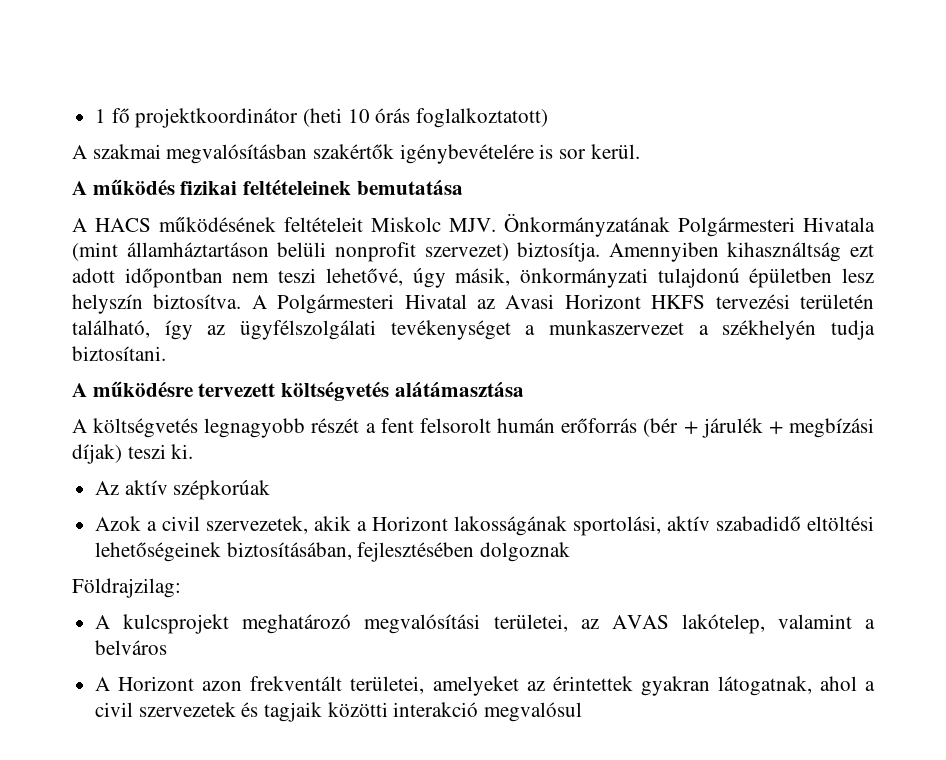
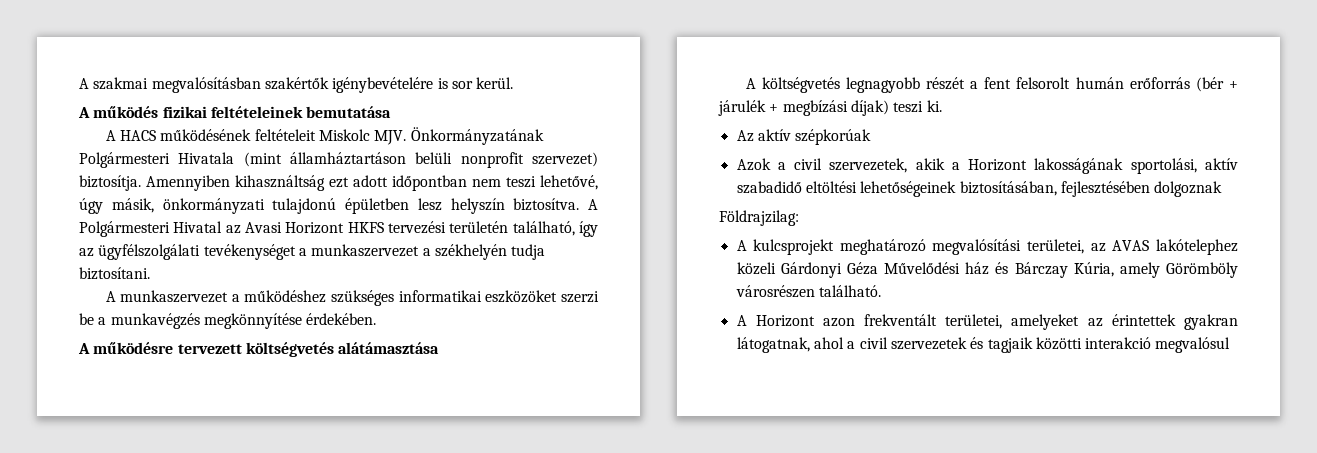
[95,108,549,128] 1 fő projektkoordinátor (heti 10 órás foglalkoztatott) // -> (79, 83) none
(166, 353) none -> [105,290,600,306] [79,313,377,329] // A munkaszervezet a működéshez szükséges informatikai eszközöket szerzi be a munkavégzés megkönnyítése érdekében.
[681,614,876,634] [95,640,168,655] lakótelep, valamint a belváros -> [1156,239,1238,255] [736,262,1238,278] [735,285,881,298] lakótelephez közeli Gárdonyi Géza Művelődési ház és Bárczay Kúria, amely Görömböly városrészen található.

